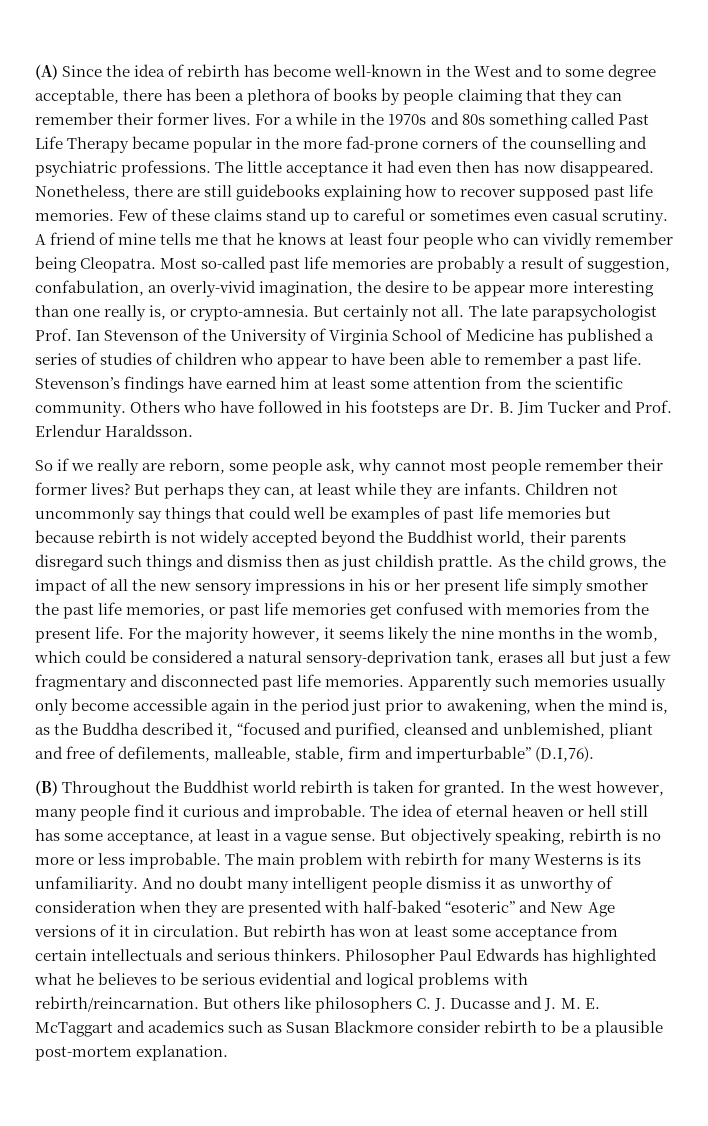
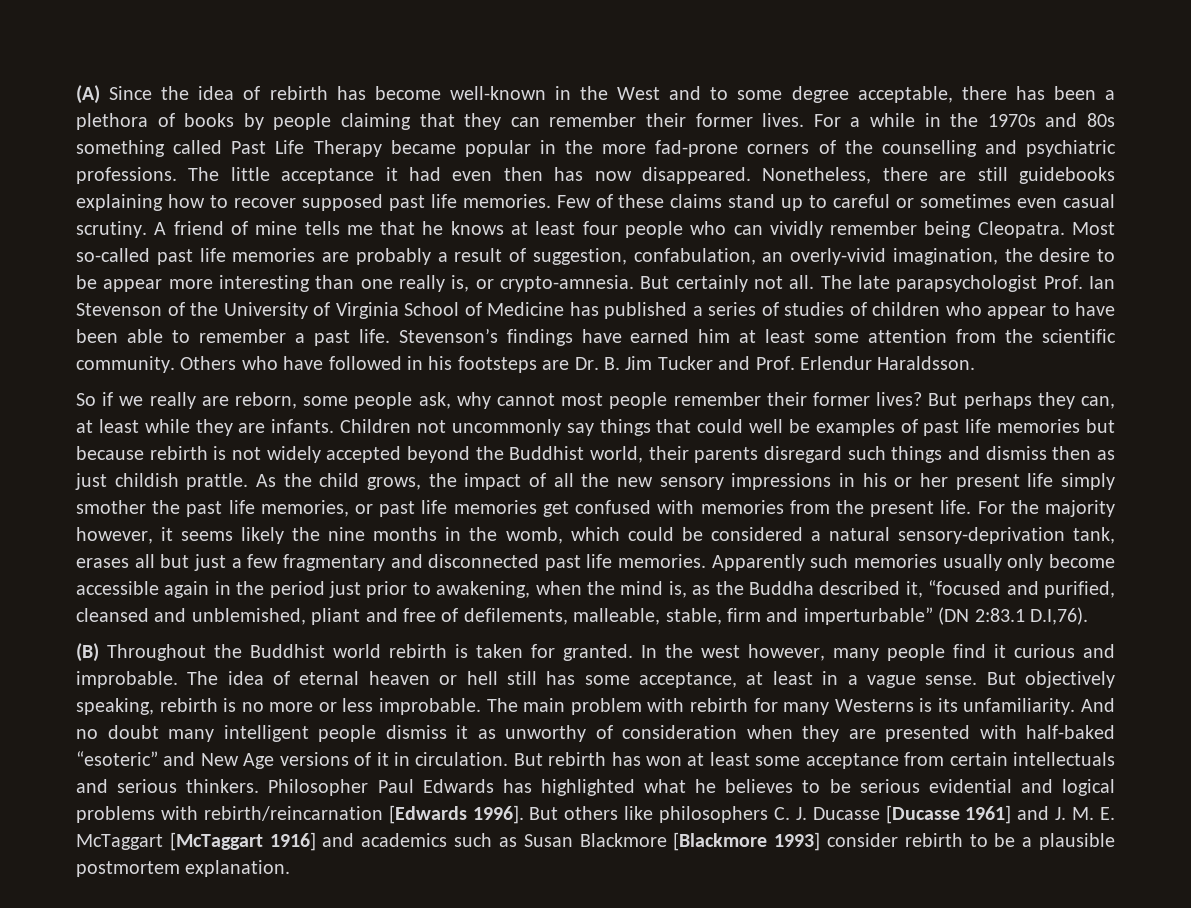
[535,746,595,762] (D.I,76). -> [938,607,1088,625] (DN 2:83.1 D.I,76).
[35,996,199,1012] rebirth/reincarnation. -> [203,805,524,824] rebirth/reincarnation [Edwards 1996].
(511, 1003) none -> [885,805,1012,824] [Ducasse 1961]
(113, 1029) none -> [169,832,316,851] [McTaggart 1916]
(414, 1026) none -> [673,832,821,851] [Blackmore 1993]
[35,1046,132,1061] post-mortem -> [76,861,180,877] postmortem

